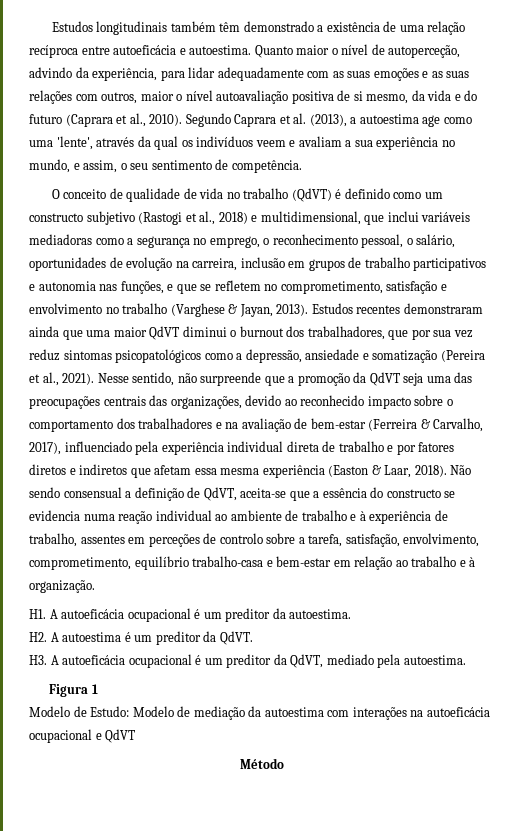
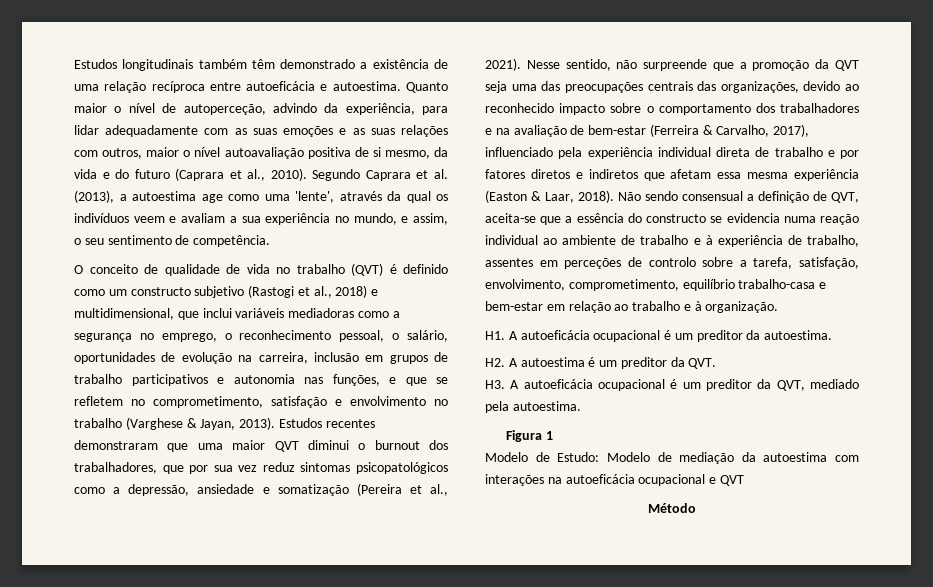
[291,188,332,202] (QdVT) -> [351,263,383,276] (QVT)
[29,326,59,337] ainda -> (158, 445) none
[149,326,180,340] QdVT -> [274,441,299,452] QVT
[369,372,400,386] QdVT -> [835,60,859,71] QVT
[203,487,237,501] QdVT, -> [831,192,859,203] QVT,
[219,631,253,645] QdVT. -> [688,358,717,369] QVT.
[290,654,324,668] QdVT, -> [776,380,805,391] QVT,
[105,729,136,743] QdVT -> [719,475,744,486] QVT

